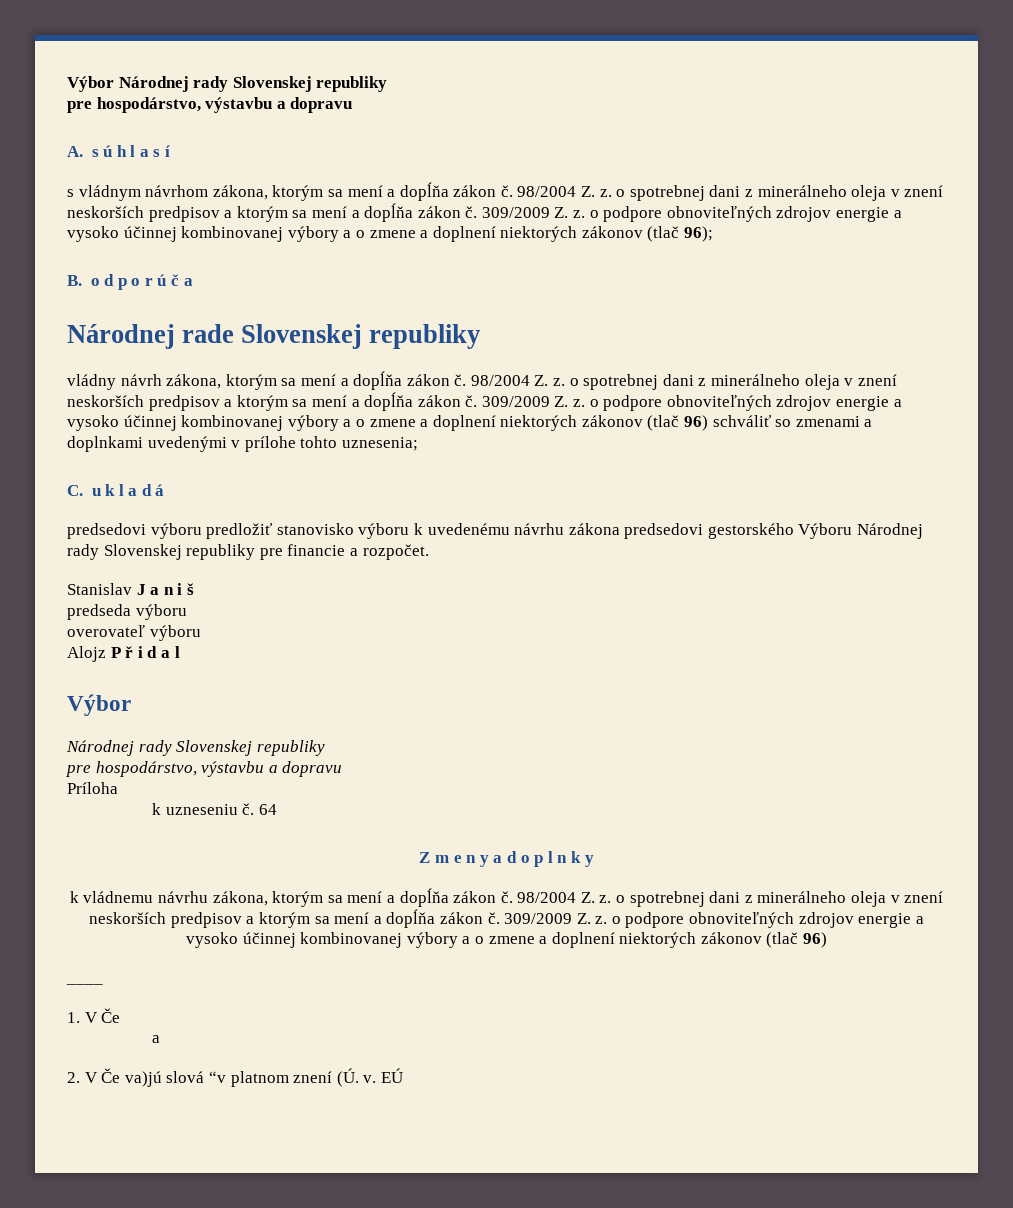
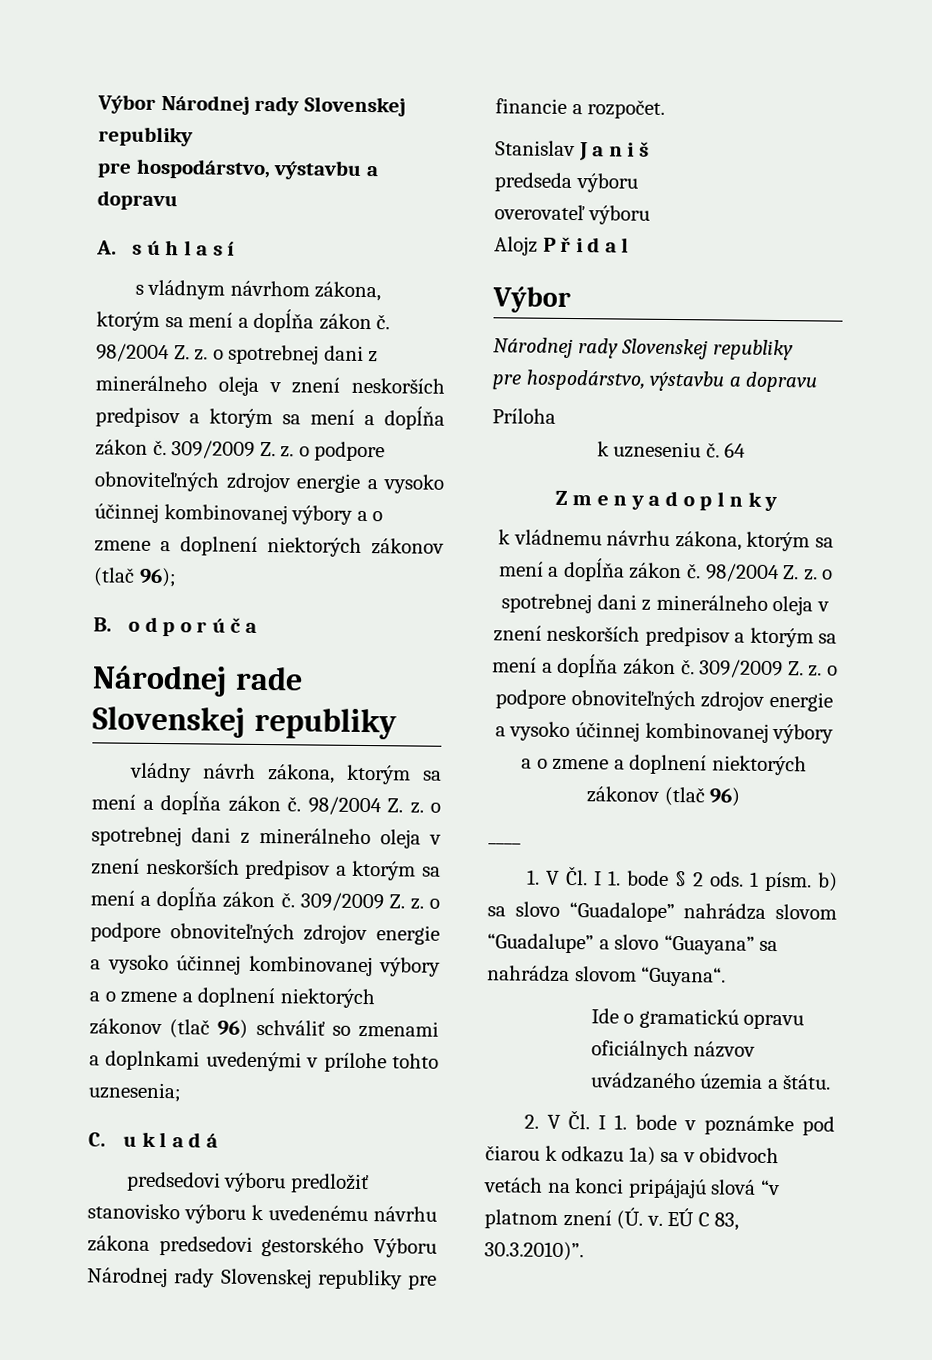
[101,1008,121,1023] [152,1035,161,1043] Če // a -> [565,865,838,892] [487,901,837,923] [487,933,779,955] [487,965,727,987] [590,1008,805,1030] [590,1040,756,1061] [590,1072,832,1090] Čl. I 1. bode § 2 ods. 1 písm. b) sa slovo “Guadalope” nahrádza slovom “Guadalupe” a slovo “Guayana” sa nahrádza slovom “Guyana“. // Ide o gramatickú opravu oficiálnych názvov uvádzaného územia a štátu.
[101,1068,162,1087] Če va)jú -> [568,1110,836,1136] [485,1145,780,1166] [483,1177,707,1199] Čl. I 1. bode v poznámke pod čiarou k odkazu 1a) sa v obidvoch vetách na konci pripájajú
(403, 1075) none -> [697,1212,740,1231] [484,1241,584,1262] C 83, 30.3.2010)”.

